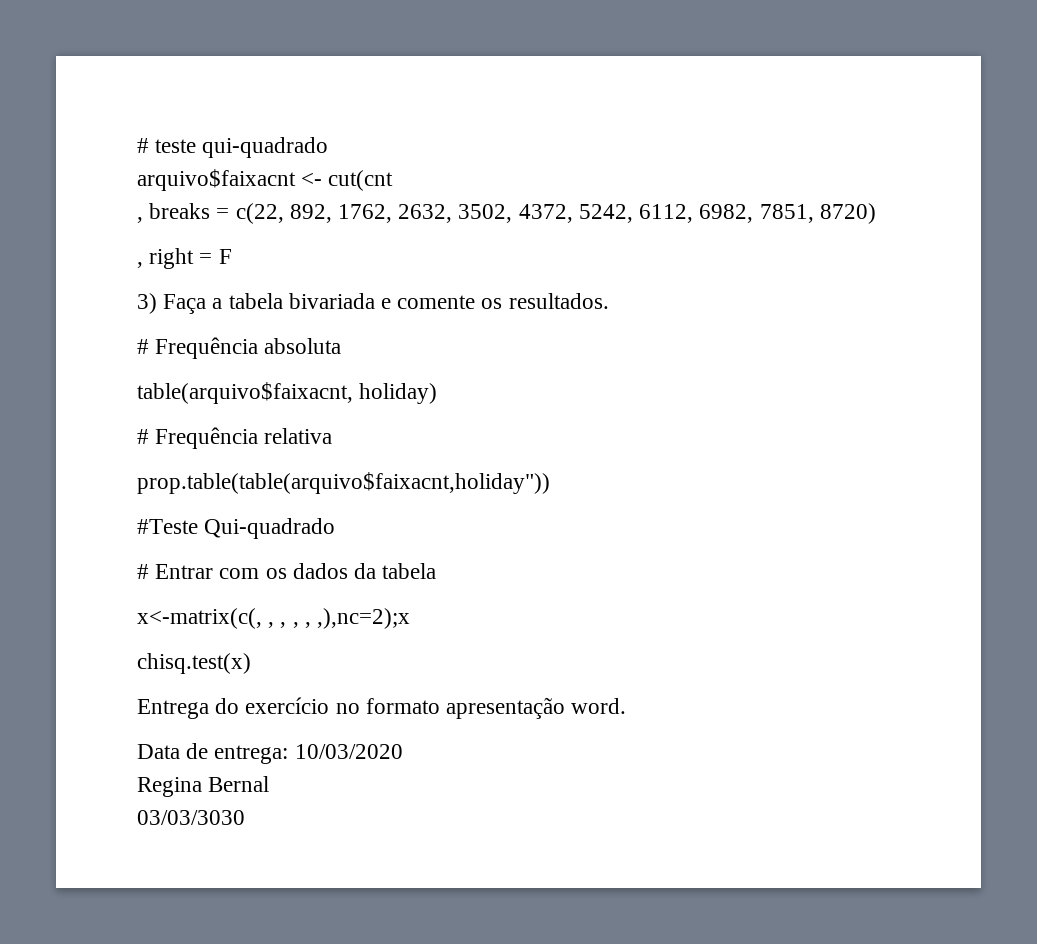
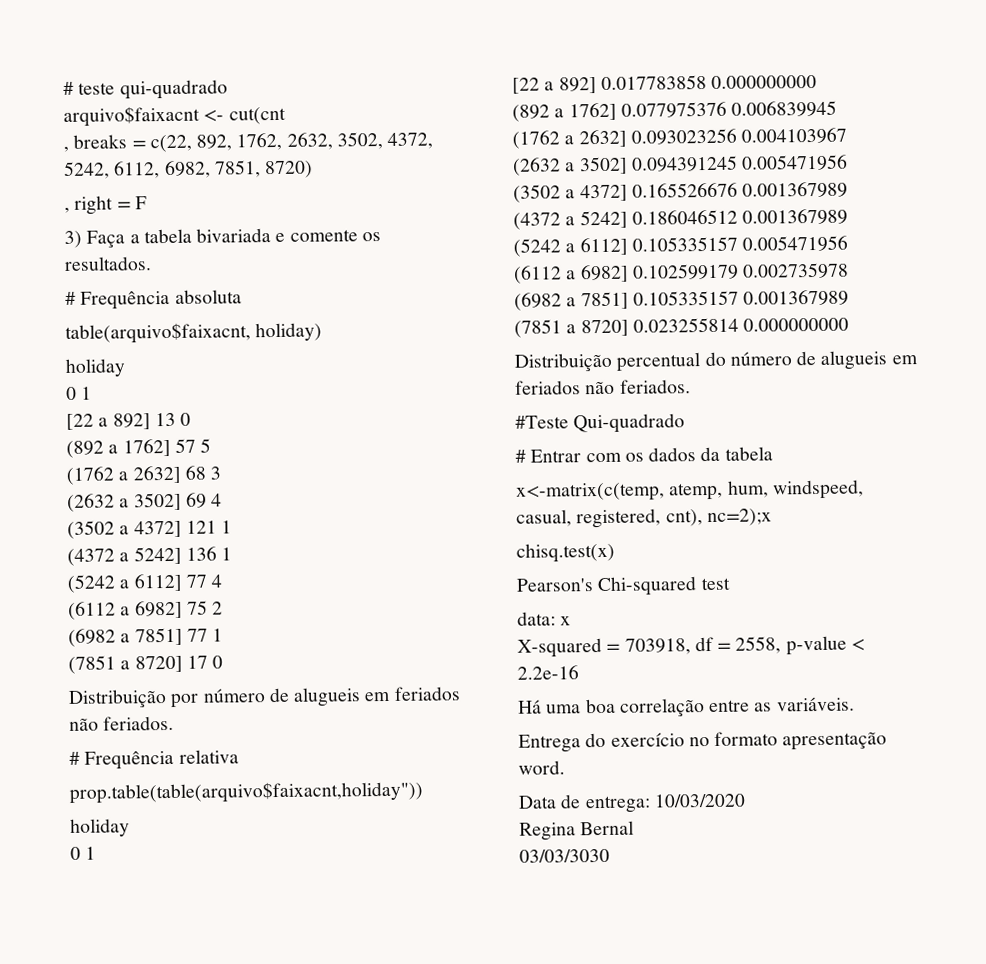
[137,427,333,449] [137,472,550,494] # Frequência relativa // prop.table(table(arquivo$faixacnt,holiday")) -> [65,358,126,377] [66,386,93,400] [66,412,192,430] [66,438,212,458] [66,465,222,485] [67,492,223,512] [67,520,233,539] [67,546,233,566] [67,573,223,593] [68,600,224,620] [68,627,224,647] [68,655,224,674] [68,686,461,708] [69,715,175,731] [69,749,239,770] [69,780,423,804] [70,818,130,837] [70,846,97,860] [512,74,818,94] [512,100,838,122] [512,127,848,149] [513,154,849,176] [513,181,849,203] [513,208,849,230] [513,235,849,257] [514,262,850,284] [514,289,850,311] [514,317,850,338] [514,350,918,372] [515,379,691,395] holiday // 0 1 // [22 a 892] 13 0 // (892 a 1762] 57 5 // (1762 a 2632] 68 3 // (2632 a 3502] 69 4 // (3502 a 4372] 121 1 // (4372 a 5242] 136 1 // (5242 a 6112] 77 4 // (6112 a 6982] 75 2 // (6982 a 7851] 77 1 // (7851 a 8720] 17 0 // Distribuição por número de alugueis em feriados não feriados. // # Frequência relativa // prop.table(table(arquivo$faixacnt,holiday")) // holiday // 0 1 // [22 a 892] 0.017783858 0.000000000 // (892 a 1762] 0.077975376 0.006839945 // (1762 a 2632] 0.093023256 0.004103967 // (2632 a 3502] 0.094391245 0.005471956 // (3502 a 4372] 0.165526676 0.001367989 // (4372 a 5242] 0.186046512 0.001367989 // (5242 a 6112] 0.105335157 0.005471956 // (6112 a 6982] 0.102599179 0.002735978 // (6982 a 7851] 0.105335157 0.001367989 // (7851 a 8720] 0.023255814 0.000000000 // Distribuição percentual do número de alugueis em feriados não feriados.
[137,608,411,629] [137,653,251,674] x<-matrix(c(, , , , , ,),nc=2);x // chisq.test(x) -> [516,479,864,502] [516,508,772,529] [516,542,615,563] [516,576,731,597] [517,611,572,626] [517,635,865,658] [517,665,579,680] [518,696,855,717] x<-matrix(c(temp, atemp, hum, windspeed, casual, registered, cnt), nc=2);x // chisq.test(x) // Pearson's Chi-squared test // data: x // X-squared = 703918, df = 2558, p-value < 2.2e-16 // Há uma boa correlação entre as variáveis.

